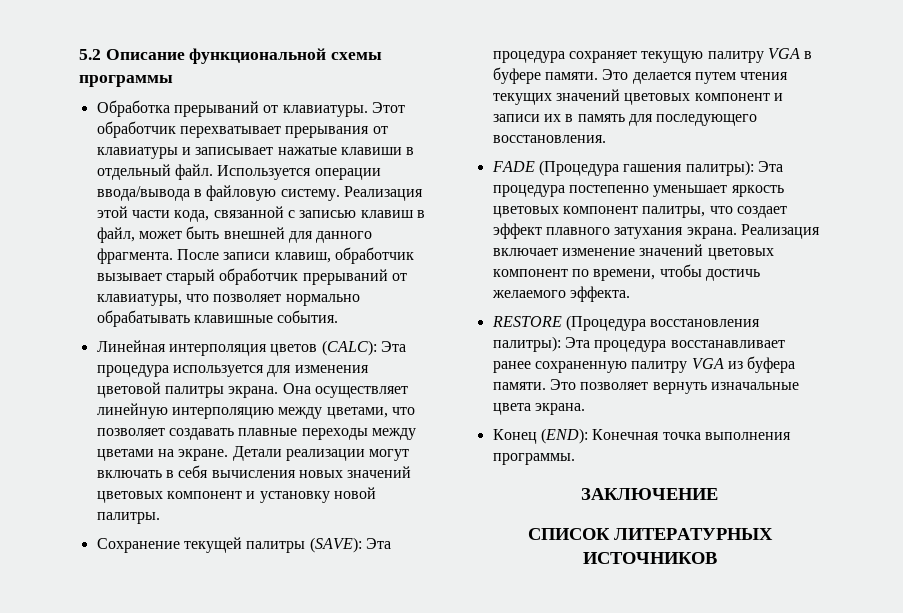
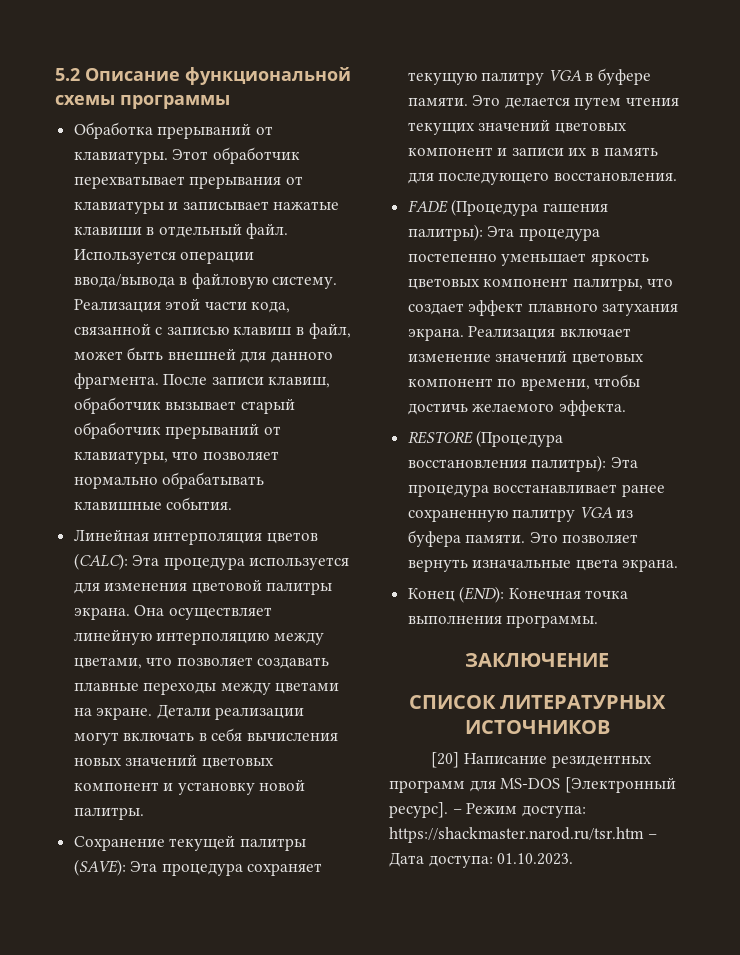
(717, 558) none -> [431,752,652,768] [389,777,676,793] [389,802,586,818] [389,827,657,843] [389,852,574,868] // [20] Написание резидентных программ для MS-DOS [Электронный ресурс]. – Режим доступа: https://shackmaster.narod.ru/tsr.htm – Дата доступа: 01.10.2023.

